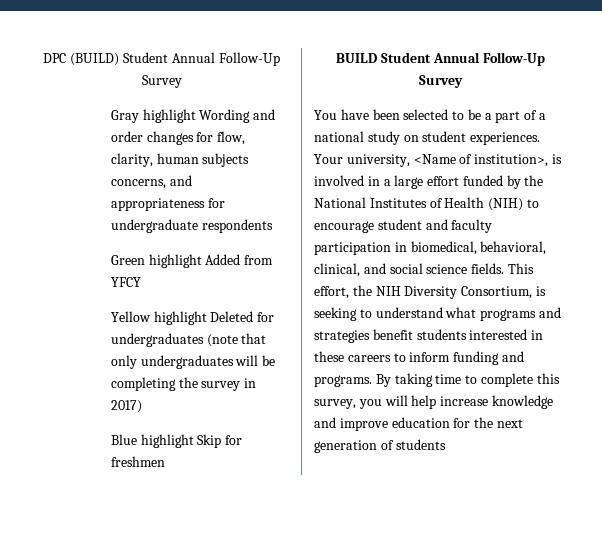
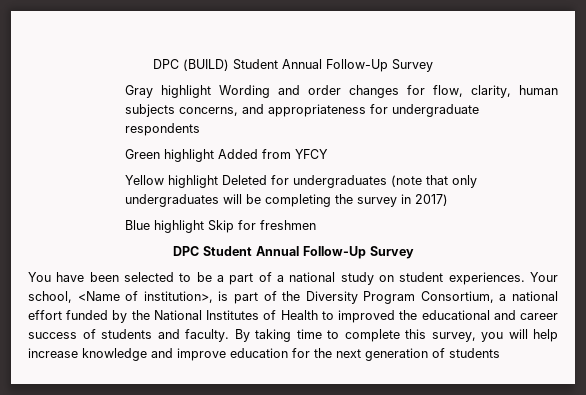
[336,53,378,63] BUILD -> [172,246,199,256] DPC
[346,154,410,167] university, -> [28,291,72,303] school,
[314,175,424,189] involved in a large -> [233,291,558,304] part of the Diversity Program Consortium, a national
[488,198,539,211] [314,219,493,233] [314,241,547,255] [314,263,534,277] [314,285,546,299] [314,307,561,321] [314,329,544,343] [314,351,524,365] [314,375,372,387] (NIH) to encourage student and faculty participation in biomedical, behavioral, clinical, and social science fields. This effort, the NIH Diversity Consortium, is seeking to understand what programs and strategies benefit students interested in these careers to inform funding and programs. -> [321,310,558,323] [28,329,229,342] to improved the educational and career success of students and faculty.

